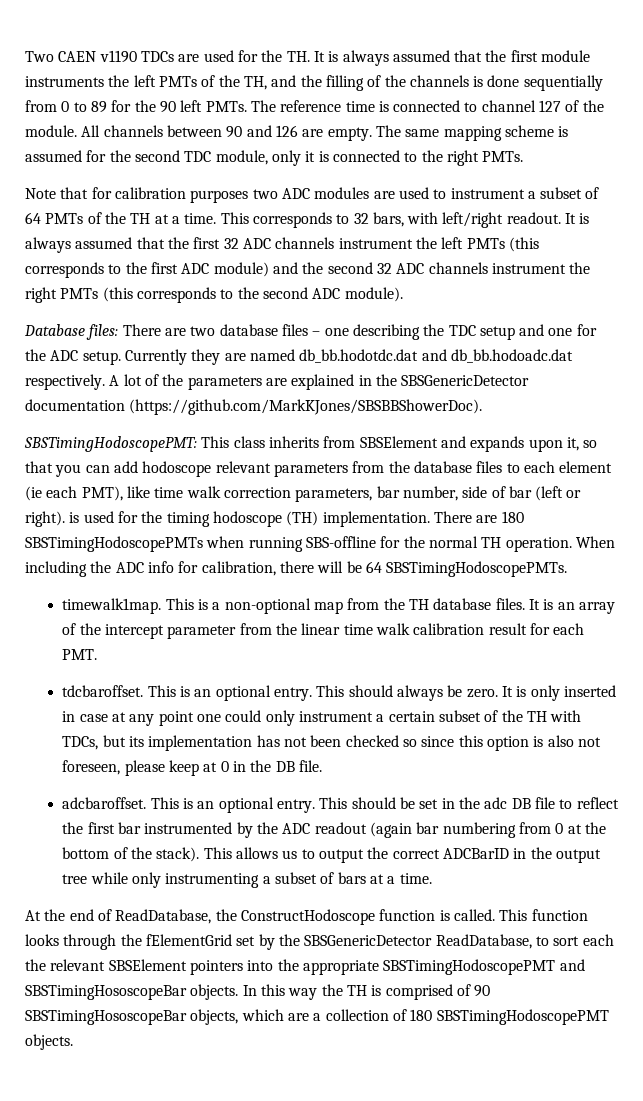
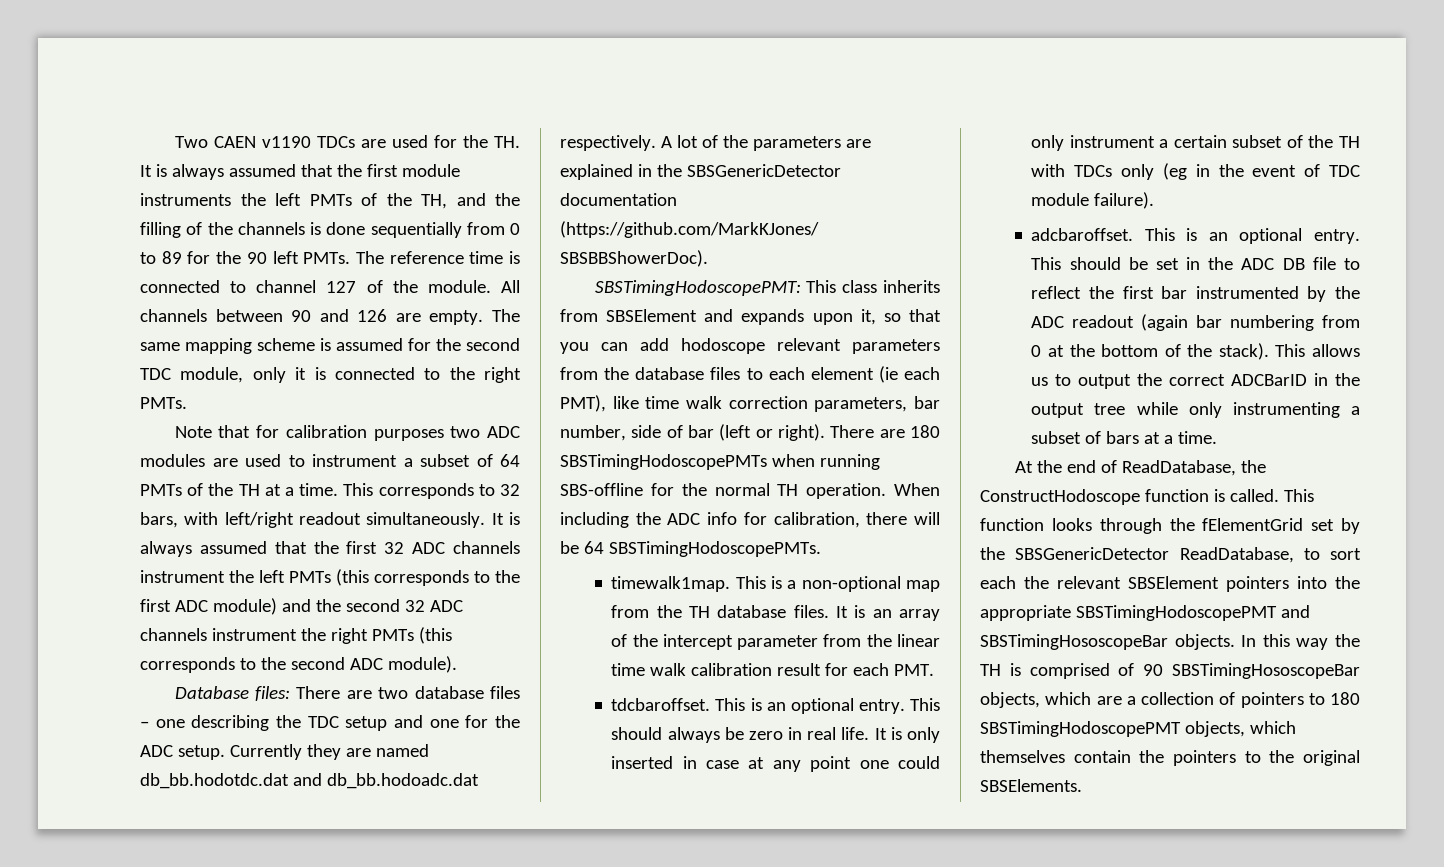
[506,212,561,224] readout. -> [299,512,486,528] readout simultaneously.
[69,511,430,527] is used for the timing hodoscope (TH) implementation. -> (825, 432) none
[466,689,498,698] zero. -> [748,727,870,740] zero in real life.
[62,735,601,751] [62,760,322,776] TDCs, but its implementation has not been checked so since this option is also not foreseen, please keep at 0 in the DB file. -> [1074,163,1360,180] [1031,192,1155,209] TDCs only (eg in the event of TDC module failure).
[484,797,508,809] adc -> [1241,258,1275,270] ADC
[410,1009,609,1025] [25,1034,73,1050] 180 SBSTimingHodoscopePMT objects. -> [1240,692,1360,708] [980,721,1296,737] [980,750,1360,766] [980,779,1082,792] pointers to 180 SBSTimingHodoscopePMT objects, which themselves contain the pointers to the original SBSElements.

